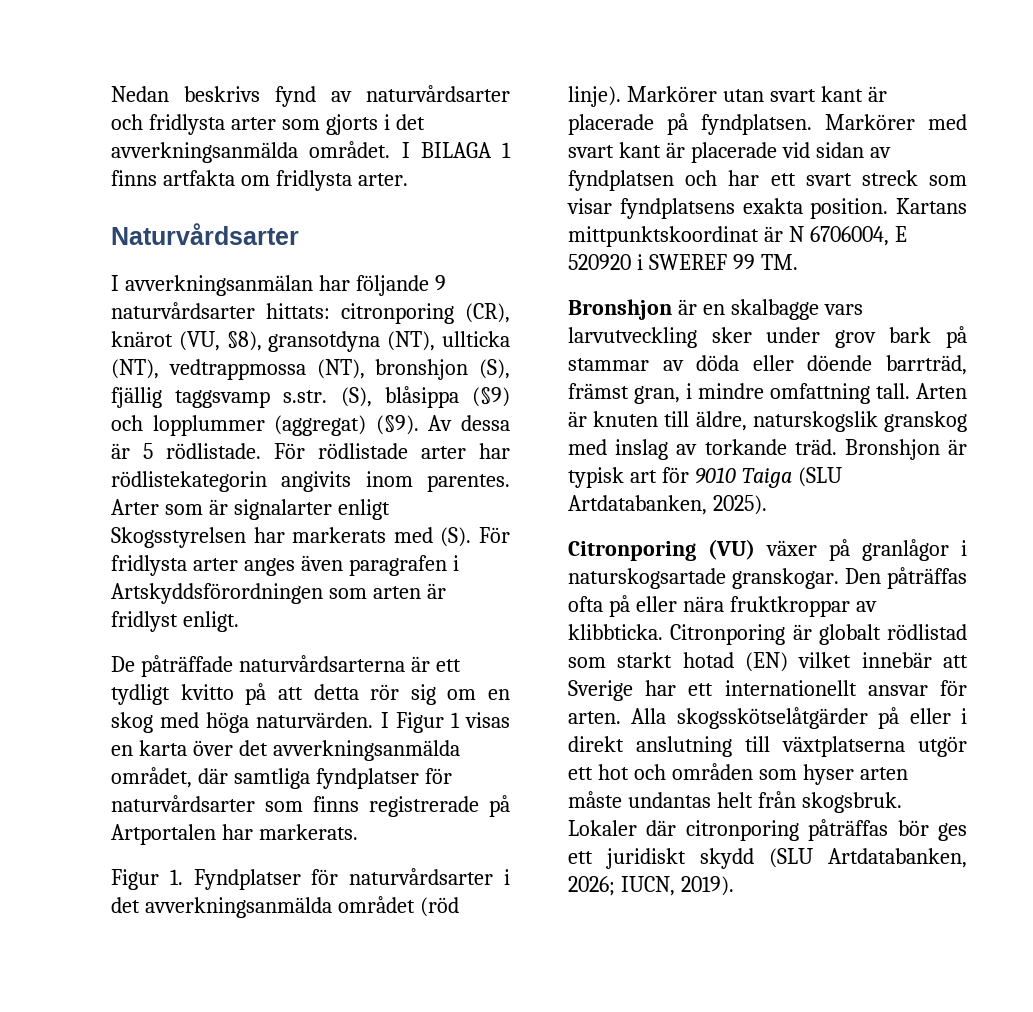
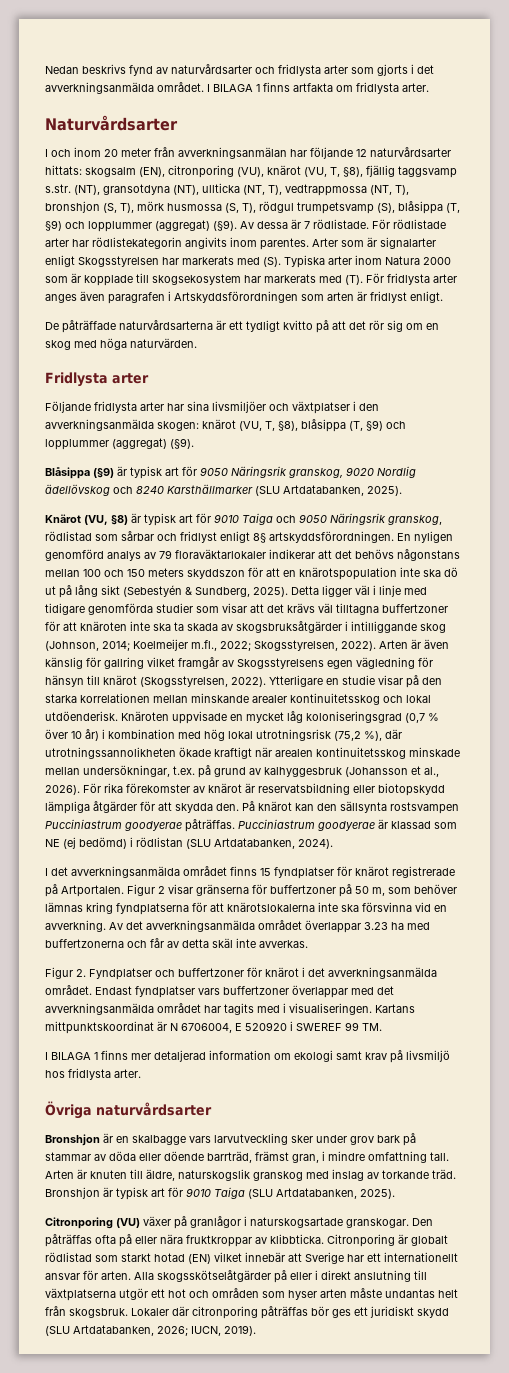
(119, 283) none -> [51,147,175,157] och inom 20 meter från
[434,275,446,291] 9 -> [356,149,367,157] 12
[341,303,510,324] [111,331,510,352] [111,359,510,380] [111,386,510,408] citronporing (CR), knärot (VU, §8), gransotdyna (NT), ullticka (NT), vedtrappmossa (NT), bronshjon (S), fjällig taggsvamp s.str. (S), blåsippa (§9) -> [85,165,457,178] [45,183,409,196] [45,201,460,214] [45,220,62,231] skogsalm (EN), citronporing (VU), knärot (VU, T, §8), fjällig taggsvamp s.str. (NT), gransotdyna (NT), ullticka (NT, T), vedtrappmossa (NT, T), bronshjon (S, T), mörk husmossa (S, T), rödgul trumpetsvamp (S), blåsippa (T, §9)
[143,443,153,459] 5 -> [304,221,310,229] 7
(472, 537) none -> [284,255,451,268] [45,273,363,286] Typiska arter inom Natura 2000 som är kopplade till skogsekosystem har markerats med (T).
[313,684,359,700] detta -> [349,321,366,330] det
[380,712,511,733] [111,740,460,761] [111,767,452,789] [111,795,510,817] [111,824,358,845] [111,868,511,890] [111,896,459,918] [568,86,887,107] [568,113,967,135] [568,142,891,163] [568,170,967,191] [567,198,889,219] I Figur 1 visas en karta över det avverkningsanmälda området, där samtliga fyndplatser för naturvårdsarter som finns registrerade på Artportalen har markerats. // Figur 1. Fyndplatser för naturvårdsarter i det avverkningsanmälda området (röd linje). Markörer utan svart kant är placerade på fyndplatsen. Markörer med svart kant är placerade vid sidan av fyndplatsen och har ett svart streck som visar fyndplatsens exakta position. -> [45,372,149,387] [45,401,379,414] [45,419,406,432] [45,438,194,450] [45,466,416,479] [45,484,402,496] [45,513,442,526] [45,531,453,543] [45,549,460,561] [45,567,458,580] [45,585,427,598] [45,603,448,615] [45,621,446,633] [45,639,449,651] [45,657,433,669] [45,675,442,688] [45,693,431,705] [45,711,439,724] [45,729,402,741] [45,747,460,759] [45,765,439,778] [45,783,445,796] [45,801,459,814] [45,819,457,832] [45,837,333,849] [45,866,455,879] [45,884,457,897] [45,902,447,915] [45,920,430,933] [45,938,308,948] [45,967,437,980] [45,985,394,998] [45,1003,372,1015] // Fridlysta arter // Följande fridlysta arter har sina livsmiljöer och växtplatser i den avverkningsanmälda skogen: knärot (VU, T, §8), blåsippa (T, §9) och lopplummer (aggregat) (§9). // Blåsippa (§9) är typisk art för 9050 Näringsrik granskog, 9020 Nordlig ädellövskog och 8240 Karsthällmarker (SLU Artdatabanken, 2025). // Knärot (VU, §8) är typisk art för 9010 Taiga och 9050 Näringsrik granskog, rödlistad som sårbar och fridlyst enligt 8§ artskyddsförordningen. En nyligen genomförd analys av 79 floraväktarlokaler indikerar att det behövs någonstans mellan 100 och 150 meters skyddszon för att en knärotspopulation inte ska dö ut på lång sikt (Sebestyén & Sundberg, 2025). Detta ligger väl i linje med tidigare genomförda studier som visar att det krävs väl tilltagna buffertzoner för att knäroten inte ska ta skada av skogsbruksåtgärder i intilliggande skog (Johnson, 2014; Koelmeijer m.fl., 2022; Skogsstyrelsen, 2022). Arten är även känslig för gallring vilket framgår av Skogsstyrelsens egen vägledning för hänsyn till knärot (Skogsstyrelsen, 2022). Ytterligare en studie visar på den starka korrelationen mellan minskande arealer kontinuitetsskog och lokal utdöenderisk. Knäroten uppvisade en mycket låg koloniseringsgrad (0,7 % över 10 år) i kombination med hög lokal utrotningsrisk (75,2 %), där utrotningssannolikheten ökade kraftigt när arealen kontinuitetsskog minskade mellan undersökningar, t.ex. på grund av kalhyggesbruk (Johansson et al., 2026). För rika förekomster av knärot är reservatsbildning eller biotopskydd lämpliga åtgärder för att skydda den. På knärot kan den sällsynta rostsvampen Pucciniastrum goodyerae påträffas. Pucciniastrum goodyerae är klassad som NE (ej bedömd) i rödlistan (SLU Artdatabanken, 2024). // I det avverkningsanmälda området finns 15 fyndplatser för knärot registrerade på Artportalen. Figur 2 visar gränserna för buffertzoner på 50 m, som behöver lämnas kring fyndplatserna för att knärotslokalerna inte ska försvinna vid en avverkning. Av det avverkningsanmälda området överlappar 3.23 ha med buffertzonerna och får av detta skäl inte avverkas. // Figur 2. Fyndplatser och buffertzoner för knärot i det avverkningsanmälda området. Endast fyndplatser vars buffertzoner överlappar med det avverkningsanmälda området har tagits med i visualiseringen.
(798, 262) none -> [45,1050,450,1063] [45,1068,141,1080] [45,1101,212,1119] // I BILAGA 1 finns mer detaljerad information om ekologi samt krav på livsmiljö hos fridlysta arter. // Övriga naturvårdsarter

